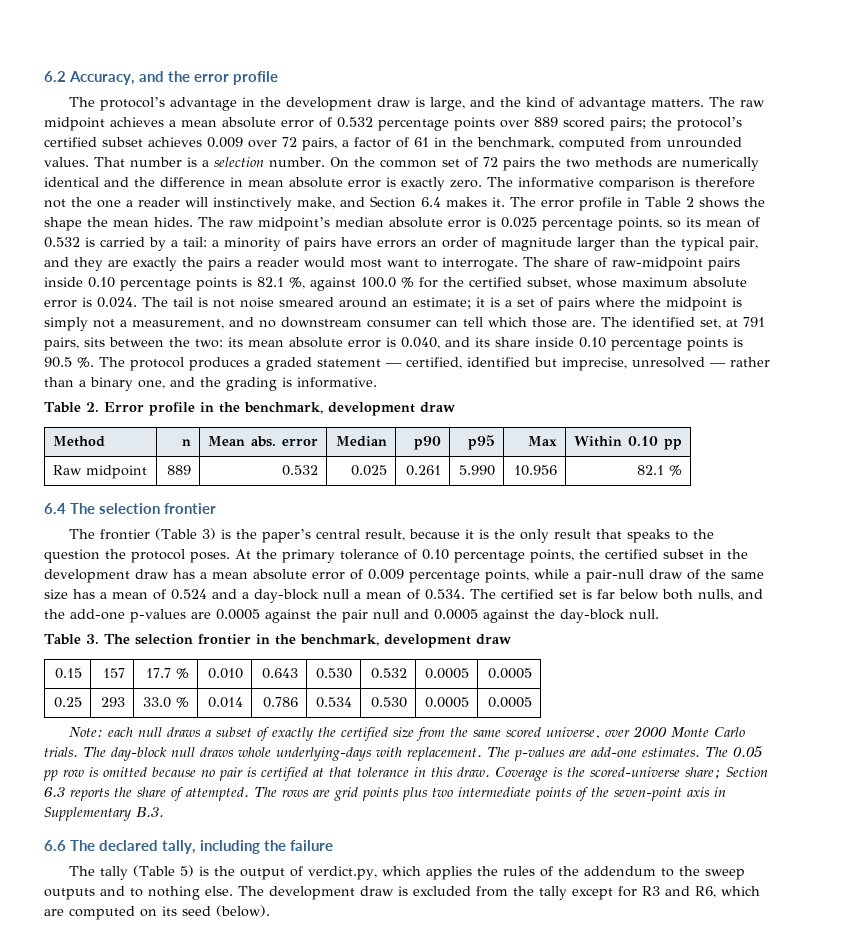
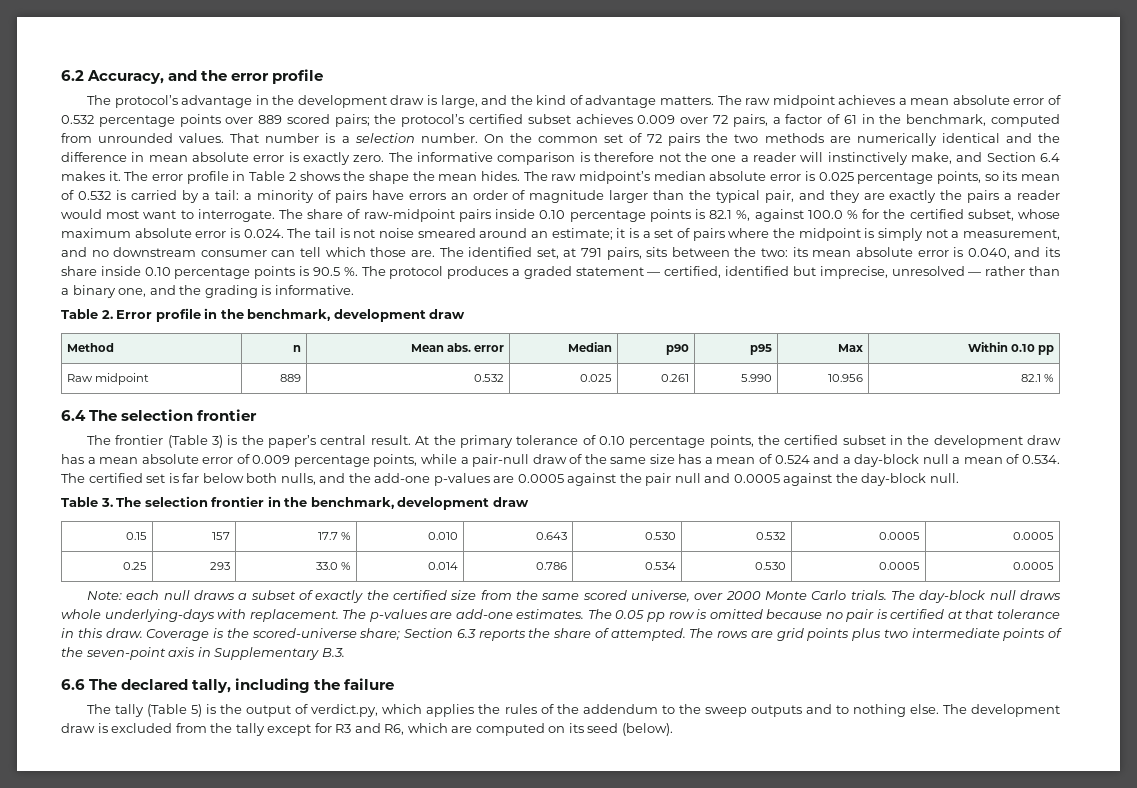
[365,529,715,543] [44,549,230,563] result, because it is the only result that speaks to the question the protocol poses. -> [370,435,411,445] result.

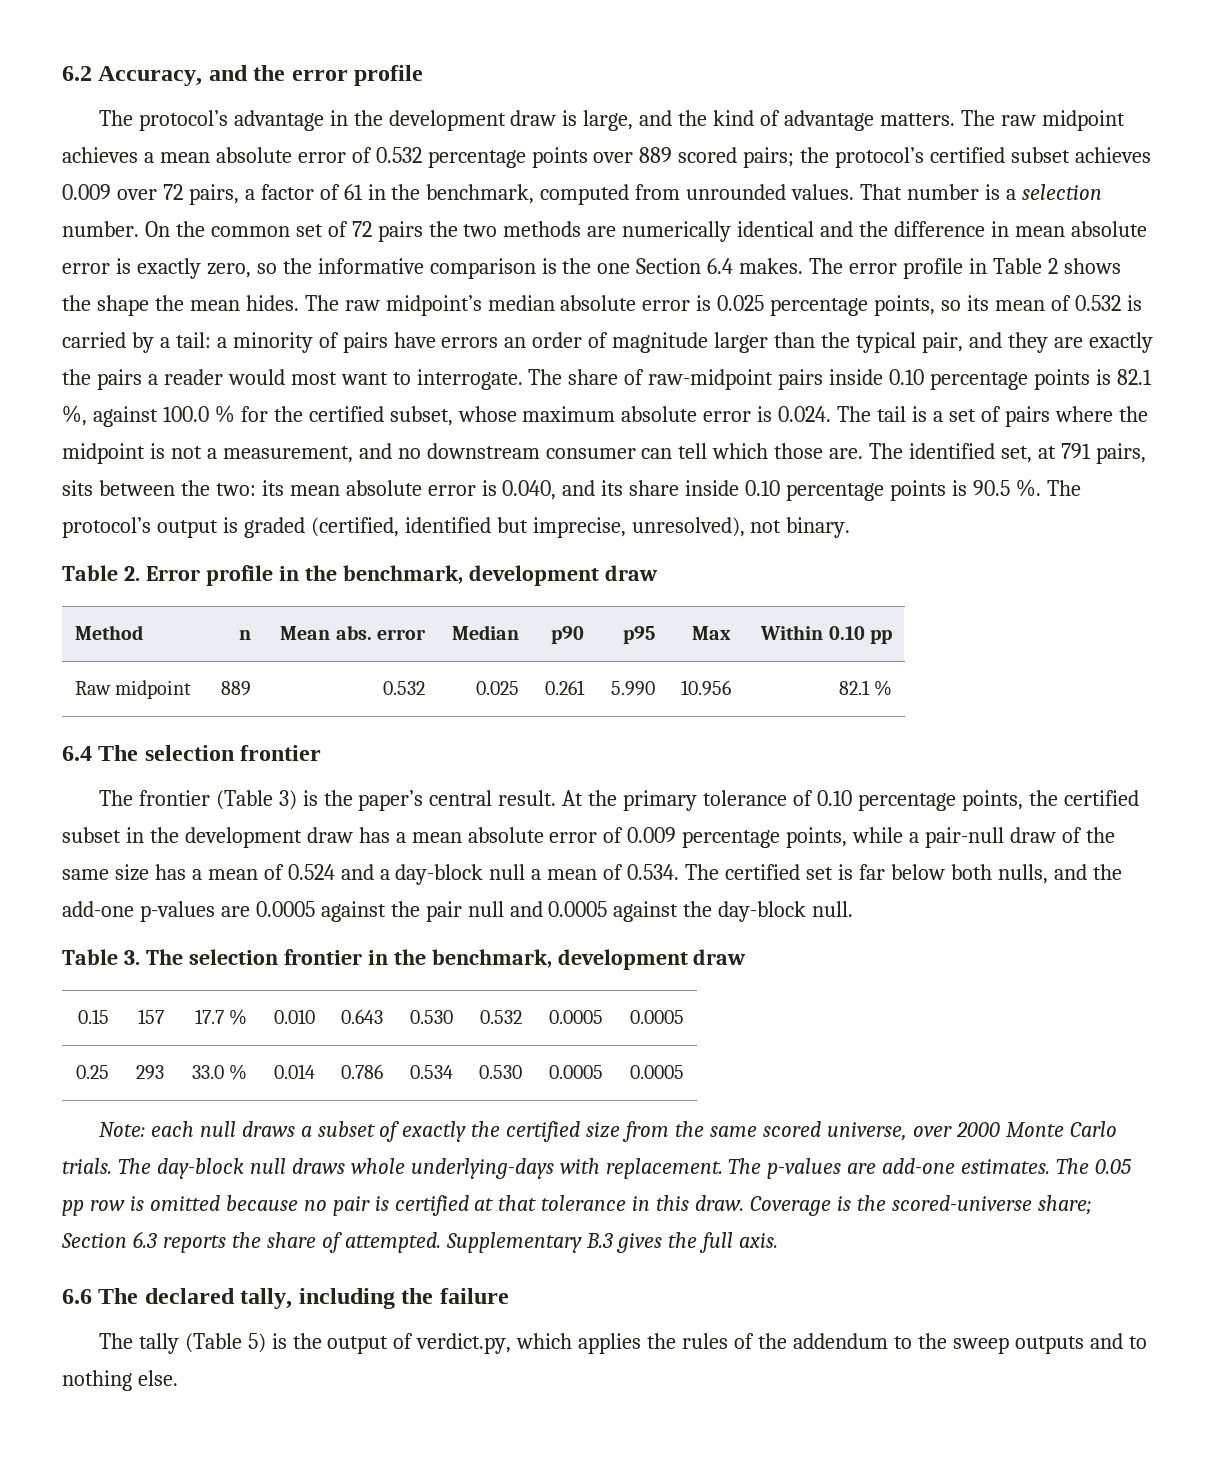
[353,152,1060,165] [61,171,121,181] zero. The informative comparison is therefore not the one a reader will instinctively make, and Section 6.4 makes it. -> [206,258,804,279] zero, so the informative comparison is the one Section 6.4 makes.
[353,228,639,240] not noise smeared around an estimate; it is -> (928, 414) none
[877,228,923,241] simply -> (165, 451) none
[389,266,1061,279] [61,285,354,298] protocol produces a graded statement — certified, identified but imprecise, unresolved — rather than a binary one, and the grading is informative. -> [62,517,851,538] protocol’s output is graded (certified, identified but imprecise, unresolved), not binary.
[689,628,1063,641] [61,647,345,660] The rows are grid points plus two intermediate points of the seven-point axis in Supplementary B.3. -> [445,1232,779,1253] Supplementary B.3 gives the full axis.
[942,704,1061,717] [61,723,673,736] The development draw is excluded from the tally except for R3 and R6, which are computed on its seed (below). -> (178, 1378) none

